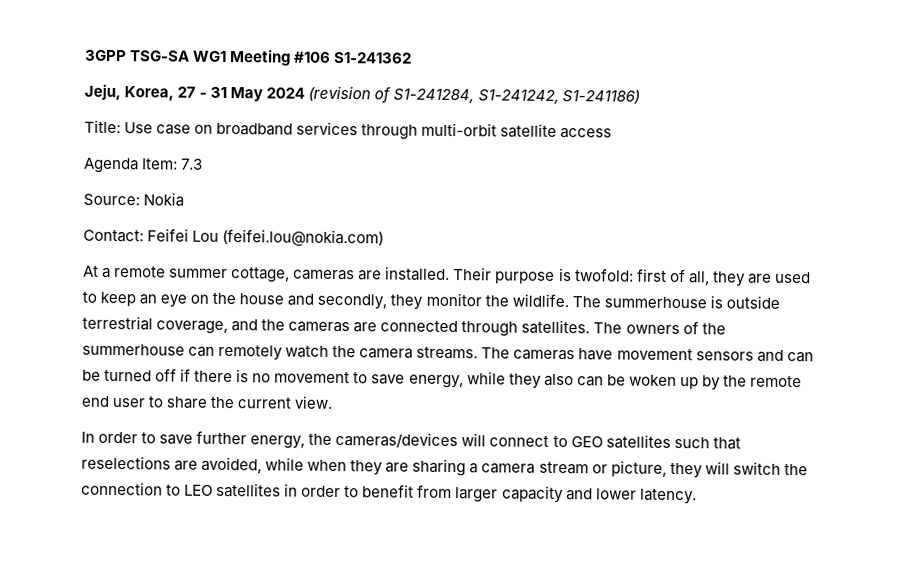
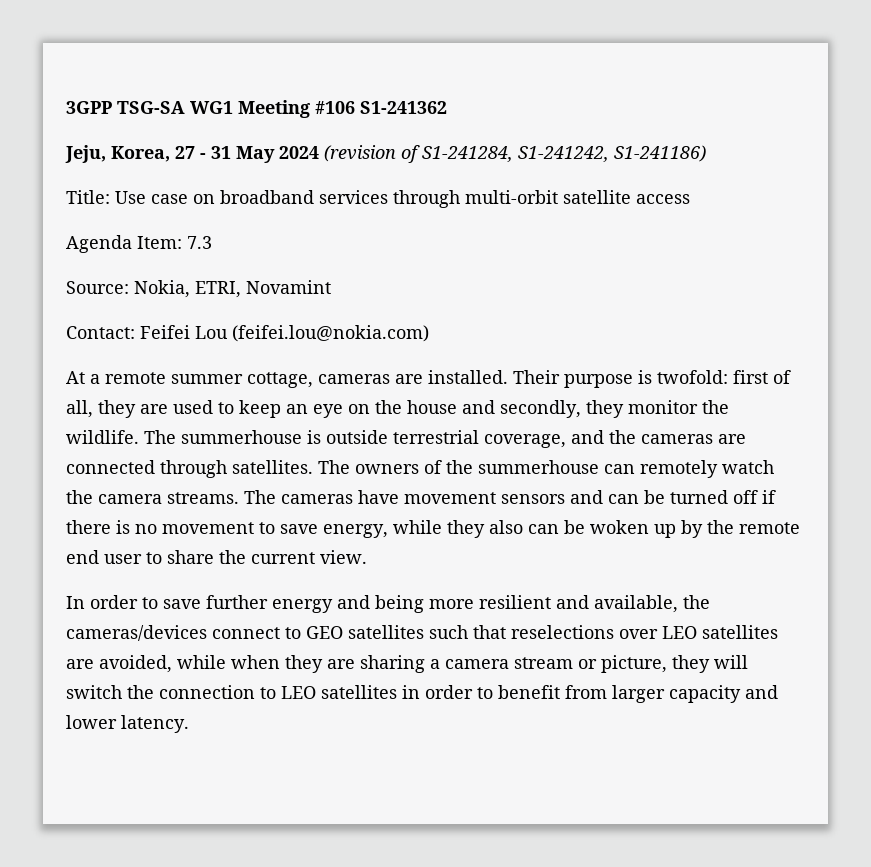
[143,192,185,207] Nokia -> [134,280,331,298] Nokia, ETRI, Novamint
[250,435,306,449] energy, -> [272,595,678,613] energy and being more resilient and available,
[461,433,487,447] will -> (207, 633) none
(171, 462) none -> [619,625,778,639] over LEO satellites

